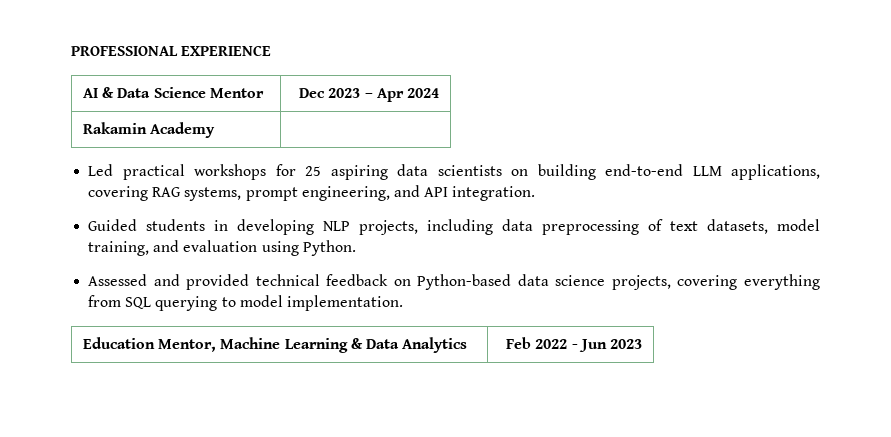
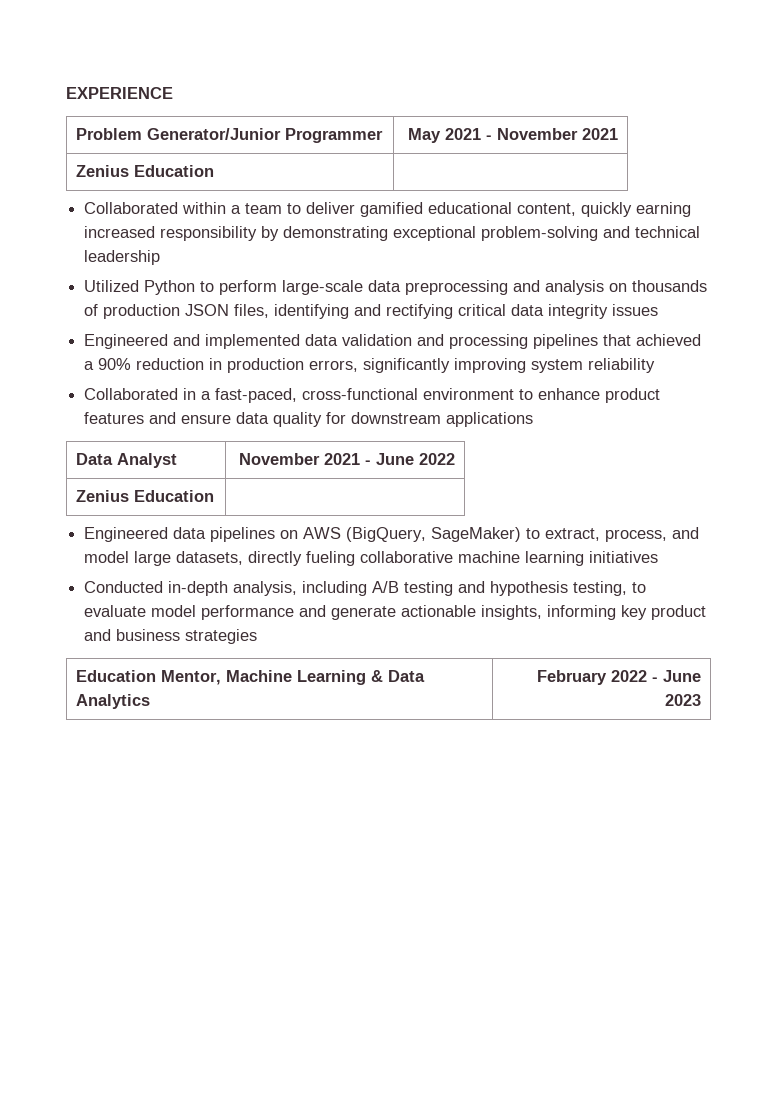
[71,46,178,56] PROFESSIONAL -> (66, 93) none
[83,87,264,98] [299,88,439,102] [83,122,216,138] [88,164,820,180] [88,185,536,201] [88,219,820,235] [88,240,356,256] [88,274,820,290] [88,295,403,311] AI & Data Science Mentor | Dec 2023 – Apr 2024 // Rakamin Academy | // Led practical workshops for 25 aspiring data scientists on building end-to-end LLM applications, covering RAG systems, prompt engineering, and API integration. // Guided students in developing NLP projects, including data preprocessing of text datasets, model training, and evaluation using Python. // Assessed and provided technical feedback on Python-based data science projects, covering everything from SQL querying to model implementation. -> [75,128,383,143] [408,128,619,143] [75,165,214,177] [84,202,692,217] [84,226,701,241] [84,250,161,265] [84,280,708,295] [84,304,659,319] [84,334,702,349] [84,358,656,373] [84,388,661,403] [84,412,534,427] [75,453,177,468] [239,453,456,465] [75,490,214,502] [84,527,700,542] [84,551,659,566] [84,581,647,596] [84,605,707,620] [84,629,258,644] Problem Generator/Junior Programmer | May 2021 - November 2021 // Zenius Education | // Collaborated within a team to deliver gamified educational content, quickly earning increased responsibility by demonstrating exceptional problem-solving and technical leadership // Utilized Python to perform large-scale data preprocessing and analysis on thousands of production JSON files, identifying and rectifying critical data integrity issues // Engineered and implemented data validation and processing pipelines that achieved a 90% reduction in production errors, significantly improving system reliability // Collaborated in a fast-paced, cross-functional environment to enhance product features and ensure data quality for downstream applications // Data Analyst | November 2021 - June 2022 // Zenius Education | // Engineered data pipelines on AWS (BigQuery, SageMaker) to extract, process, and model large datasets, directly fueling collaborative machine learning initiatives // Conducted in-depth analysis, including A/B testing and hypothesis testing, to evaluate model performance and generate actionable insights, informing key product and business strategies
[506,337,532,349] Feb -> [537,670,608,685] February
[578,339,607,352] Jun -> [663,670,702,682] June

